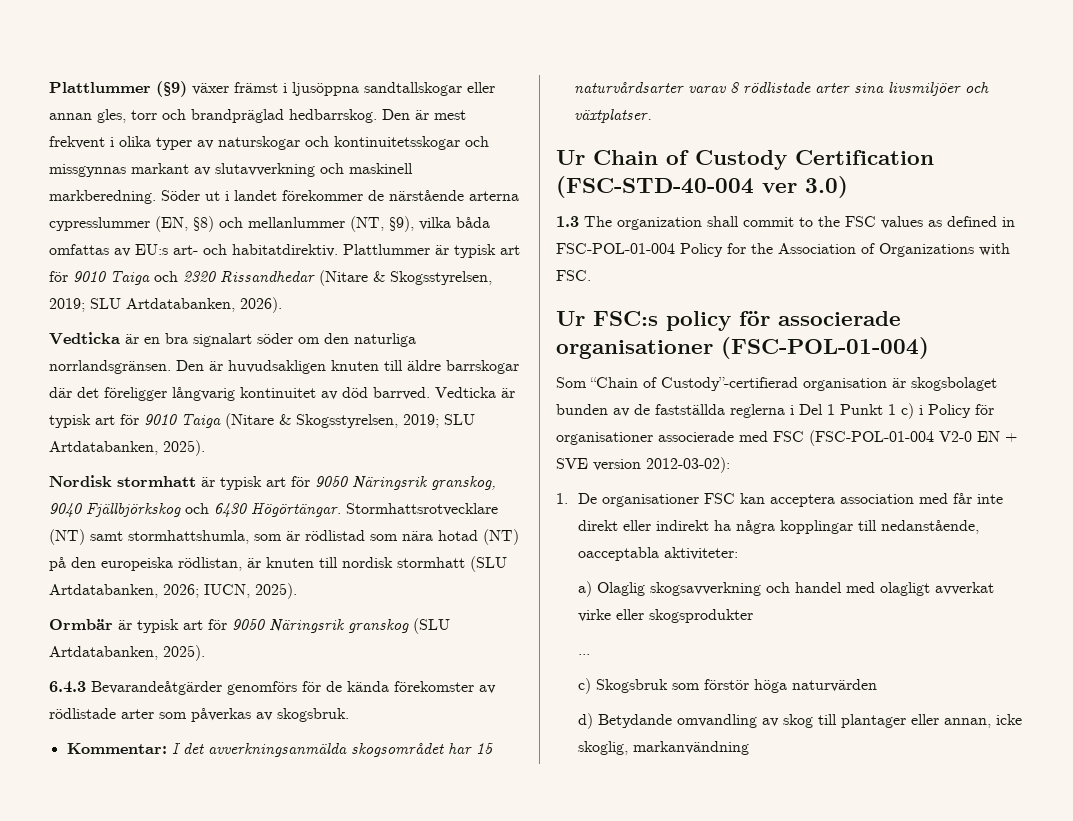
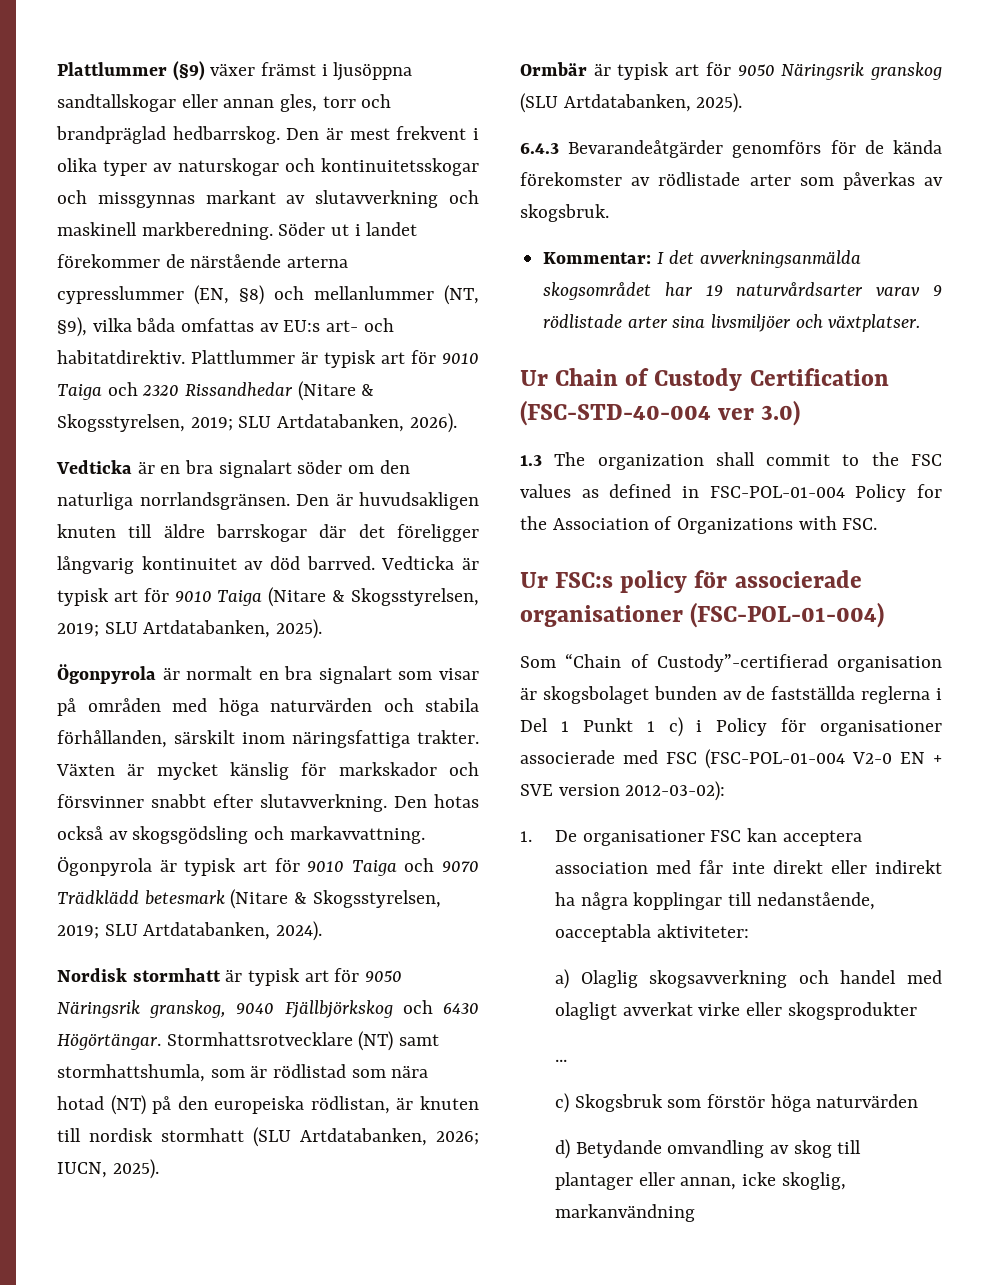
(205, 448) none -> [57,664,479,684] [57,698,479,716] [57,730,479,748] [56,762,479,780] [57,794,479,812] [57,826,425,844] [57,856,479,876] [57,889,441,909] [57,921,323,941] // Ögonpyrola är normalt en bra signalart som visar på områden med höga naturvärden och stabila förhållanden, särskilt inom näringsfattiga trakter. Växten är mycket känslig för markskador och försvinner snabbt efter slutavverkning. Den hotas också av skogsgödsling och markavvattning. Ögonpyrola är typisk art för 9010 Taiga och 9070 Trädklädd betesmark (Nitare & Skogsstyrelsen, 2019; SLU Artdatabanken, 2024).
[475,743,494,754] 15 -> [705,285,723,296] 19
[729,82,739,93] 8 -> [933,285,942,296] 9

